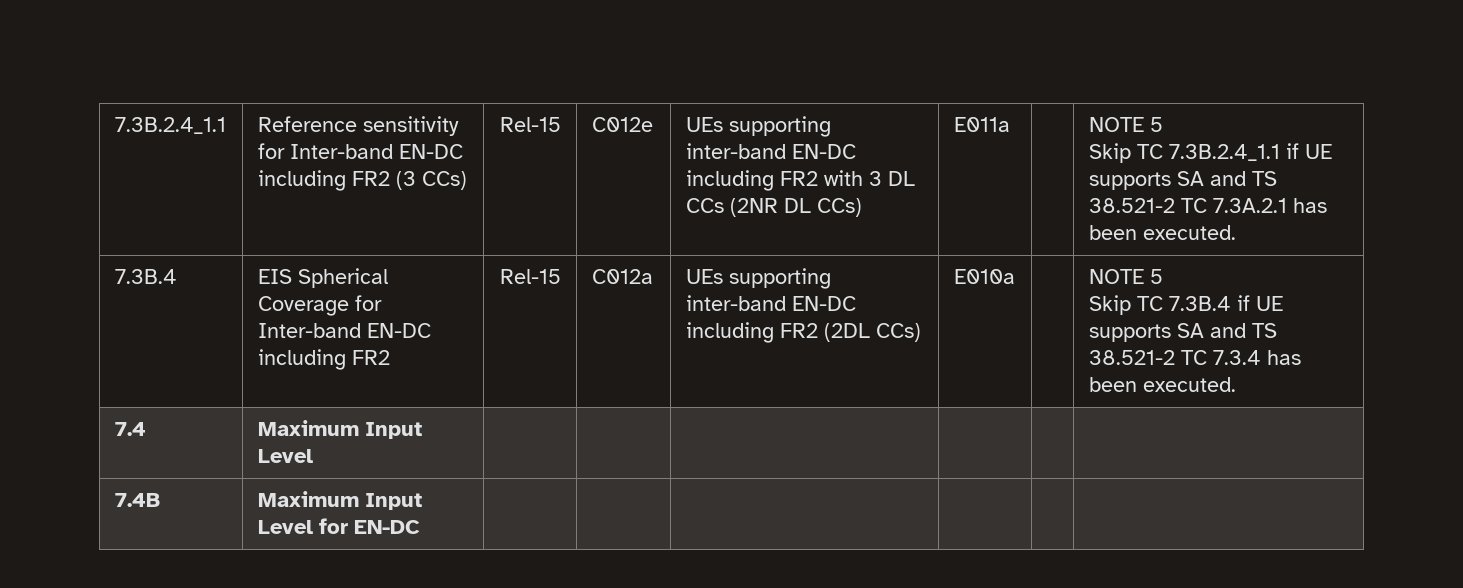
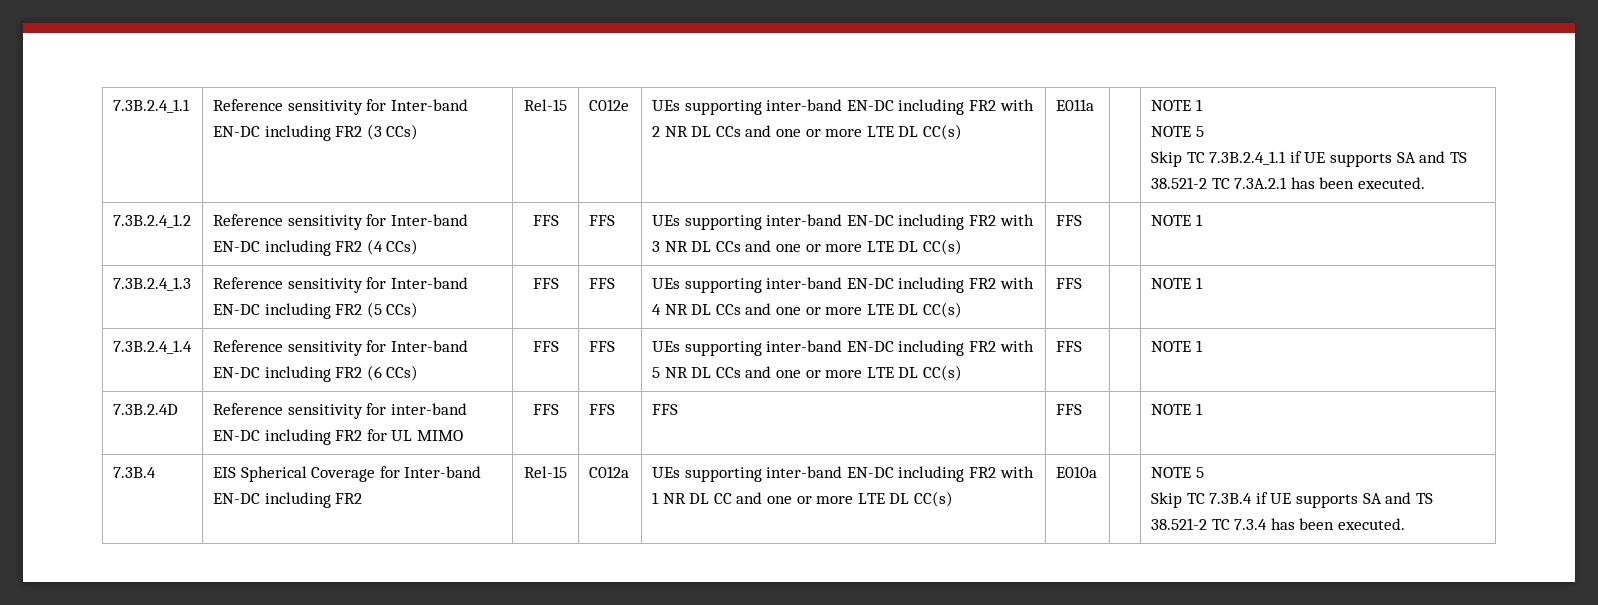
[868,171,915,186] [685,198,862,217] 3 DL CCs (2NR DL CCs) -> [651,124,962,140] 2 NR DL CCs and one or more LTE DL CC(s)
(1144, 124) none -> [1195,99,1203,111] [1150,126,1191,137] 1 // NOTE
(1236, 232) none -> [112,214,191,228] [212,214,468,230] [212,239,419,256] [532,215,559,226] [588,215,615,226] [651,214,1034,230] [651,239,962,255] [1055,215,1082,226] [1150,214,1203,226] [112,277,191,291] [212,277,468,293] [212,302,419,319] [532,278,559,289] [588,278,615,289] [651,277,1034,293] [651,302,962,318] [1055,278,1082,289] [1150,277,1203,289] [112,340,192,354] [212,340,468,356] [212,365,419,382] [532,341,559,352] [588,341,615,352] [651,340,1034,356] [651,365,962,381] [1055,341,1082,352] [1150,340,1203,352] [112,404,178,415] [212,403,467,419] [212,429,463,445] [532,404,559,415] [588,404,615,415] [651,404,678,415] [1055,404,1082,415] [1150,403,1203,415] // 7.3B.2.4_1.2 | Reference sensitivity for Inter-band EN-DC including FR2 (4 CCs) | FFS | FFS | UEs supporting inter-band EN-DC including FR2 with 3 NR DL CCs and one or more LTE DL CC(s) | FFS | | NOTE 1 // 7.3B.2.4_1.3 | Reference sensitivity for Inter-band EN-DC including FR2 (5 CCs) | FFS | FFS | UEs supporting inter-band EN-DC including FR2 with 4 NR DL CCs and one or more LTE DL CC(s) | FFS | | NOTE 1 // 7.3B.2.4_1.4 | Reference sensitivity for Inter-band EN-DC including FR2 (6 CCs) | FFS | FFS | UEs supporting inter-band EN-DC including FR2 with 5 NR DL CCs and one or more LTE DL CC(s) | FFS | | NOTE 1 // 7.3B.2.4D | Reference sensitivity for inter-band EN-DC including FR2 for UL MIMO | FFS | FFS | FFS | FFS | | NOTE 1
[823,323,921,342] (2DL CCs) -> [999,466,1034,478] [651,491,953,507] with 1 NR DL CC and one or more LTE DL CC(s)
[114,422,146,436] [257,420,422,439] [257,449,313,463] [114,493,160,507] [257,491,422,510] [257,518,420,534] // 7.4 | Maximum Input Level | | | | | | // 7.4B | Maximum Input Level for EN-DC | | | | | | -> (1405, 524) none

